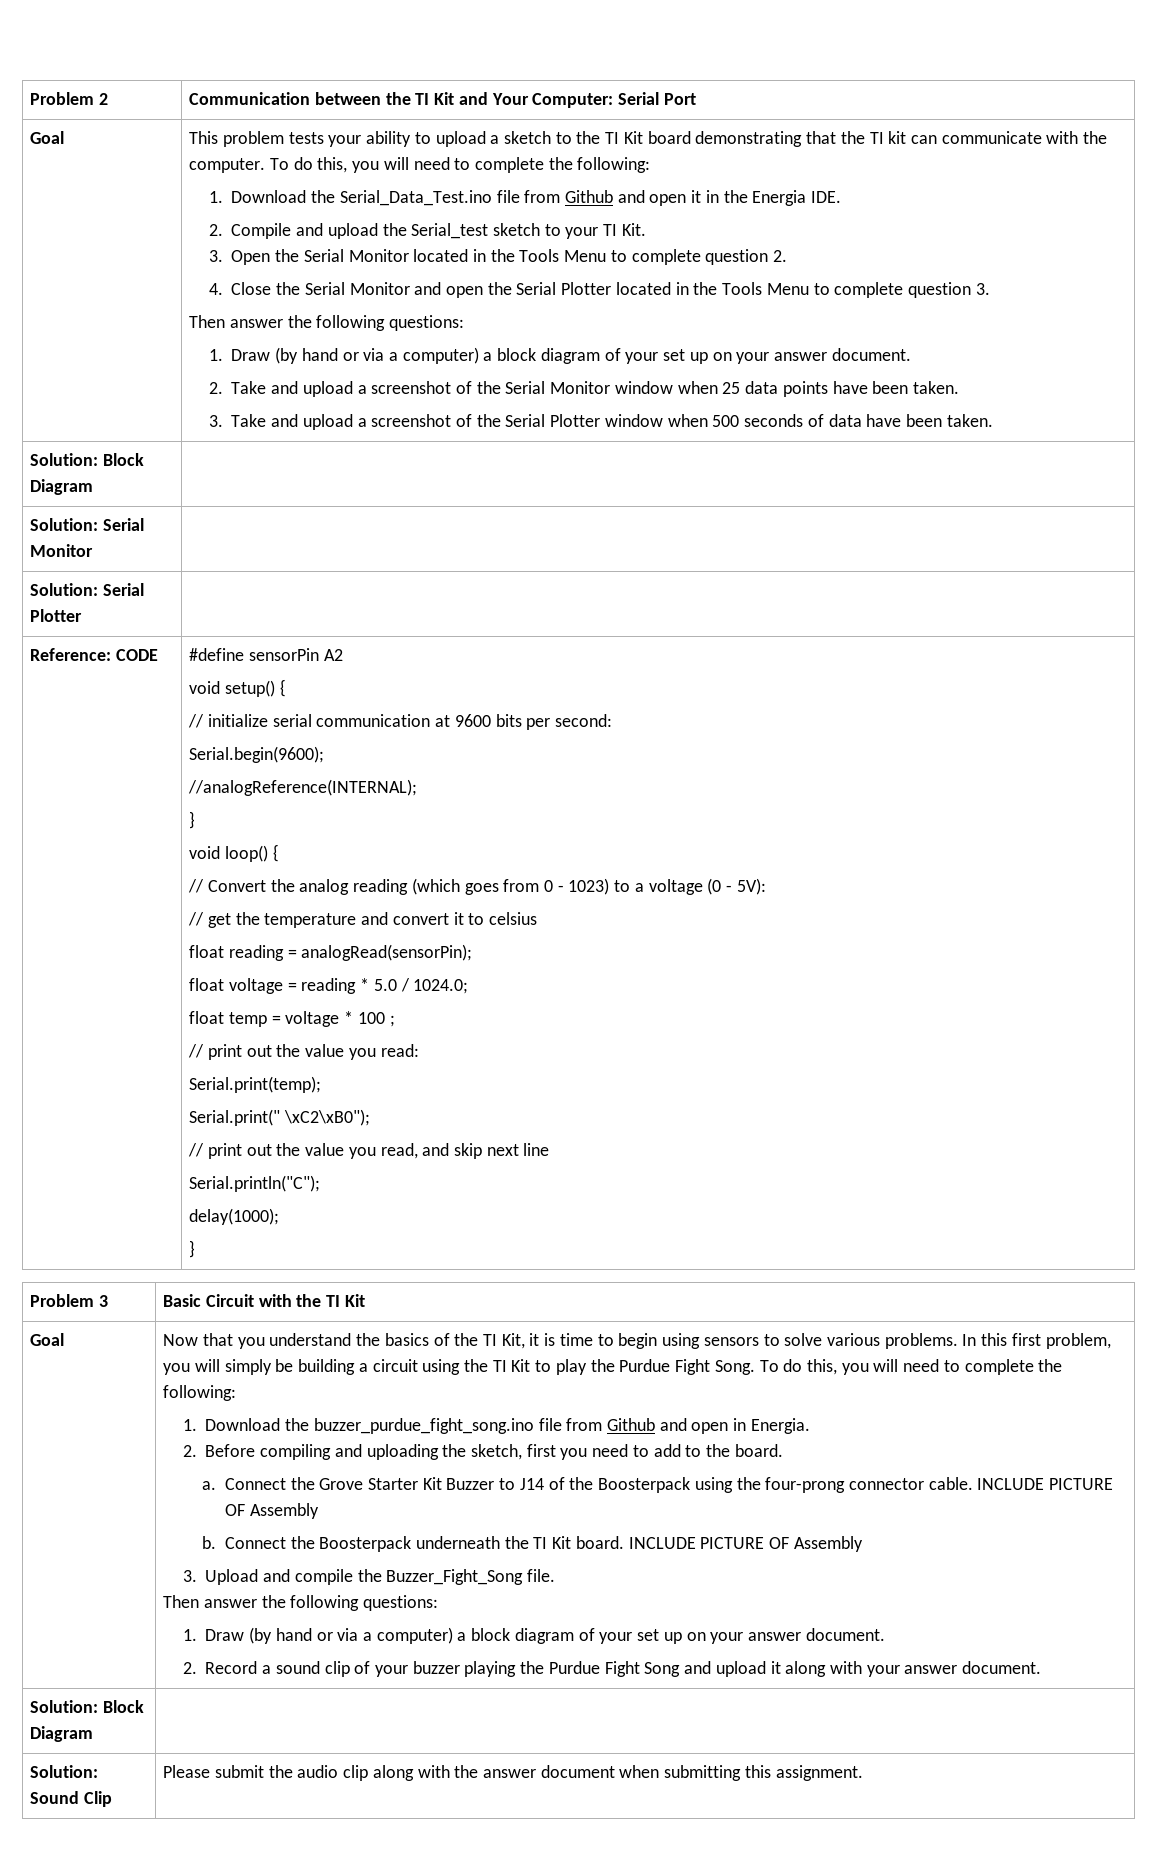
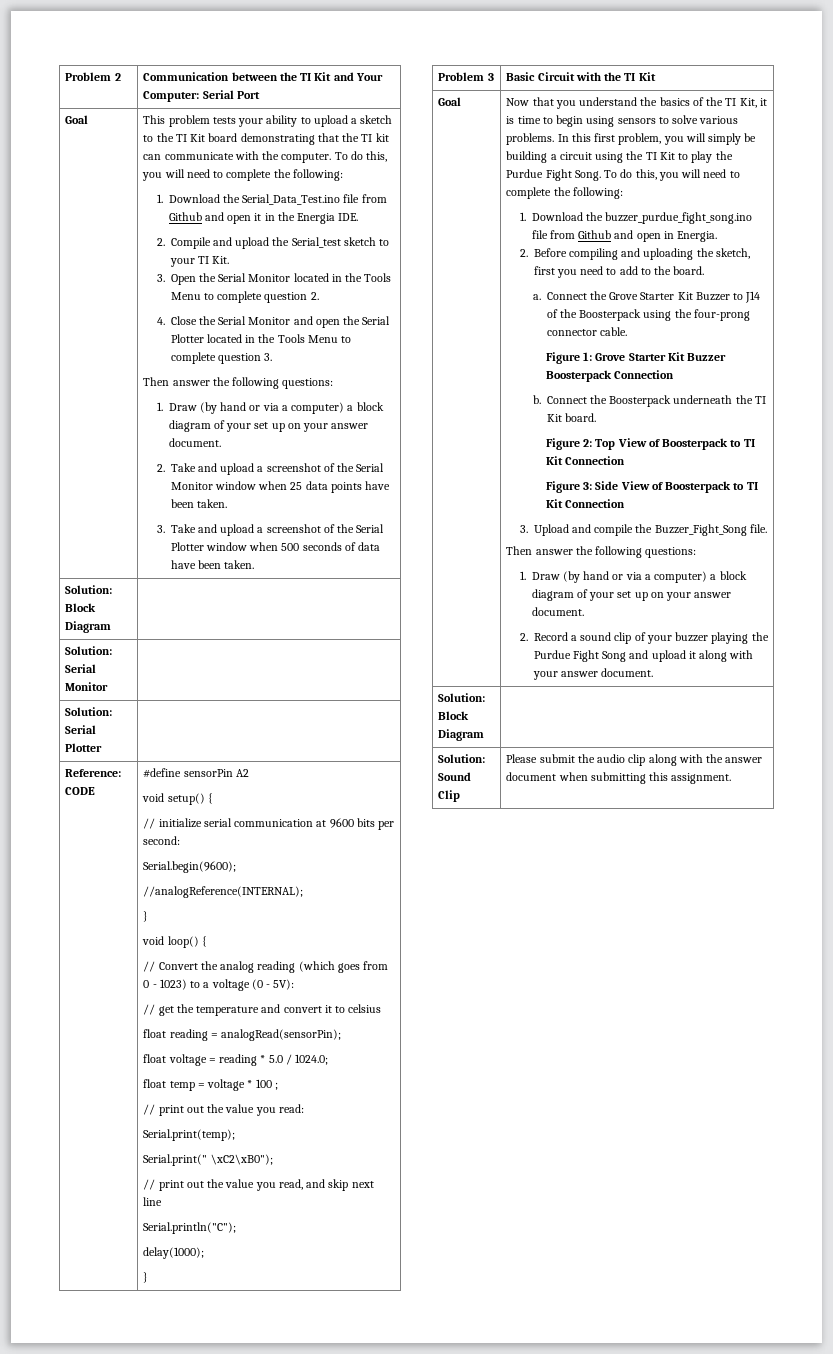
[977,1478,1114,1490] [224,1503,319,1519] INCLUDE PICTURE OF Assembly -> [545,352,727,364] [545,370,675,382] // Figure 1: Grove Starter Kit Buzzer Boosterpack Connection
[628,1536,863,1552] INCLUDE PICTURE OF Assembly -> [545,438,755,450] [545,456,626,465] [545,481,758,493] [545,499,626,508] // Figure 2: Top View of Boosterpack to TI Kit Connection // Figure 3: Side View of Boosterpack to TI Kit Connection

